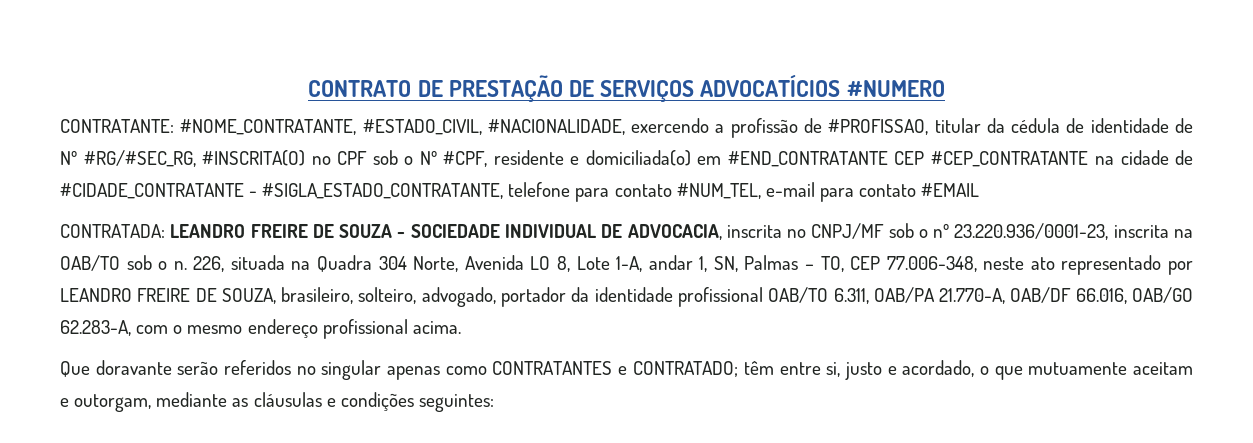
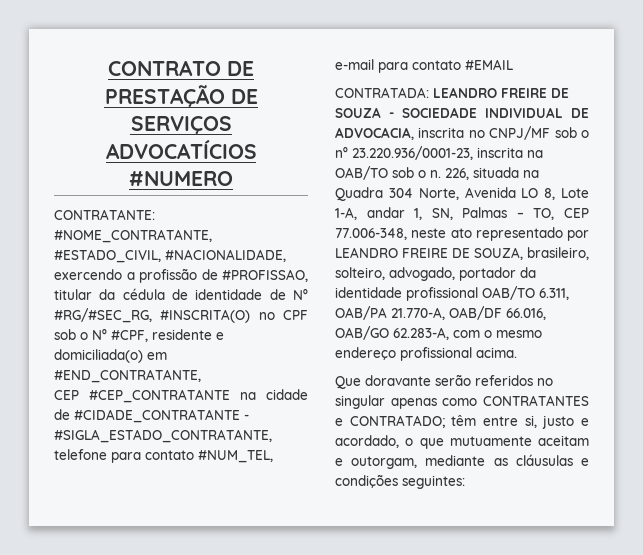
[727,151,888,167] #END_CONTRATANTE -> [54,369,201,383] #END_CONTRATANTE, //

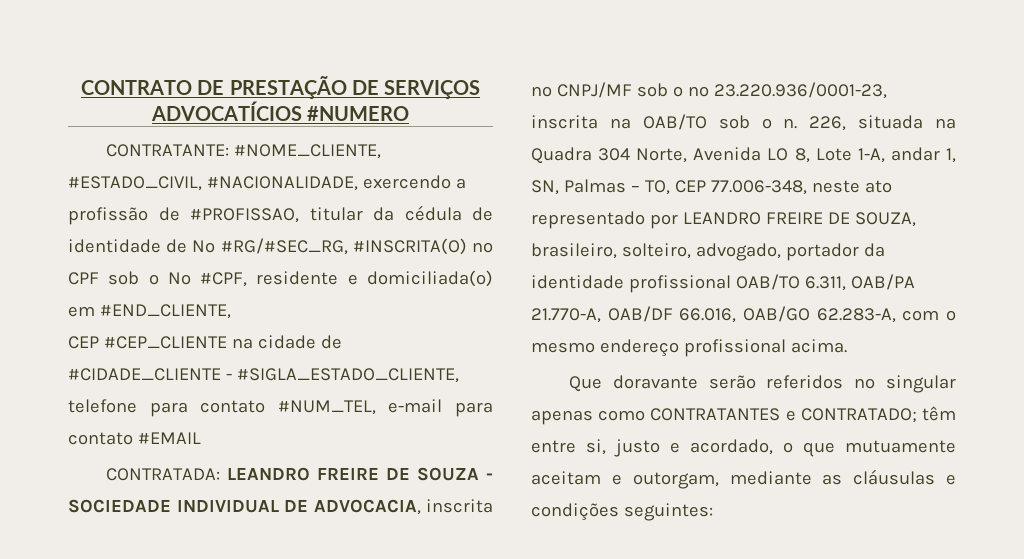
[54,229,212,243] #NOME_CONTRATANTE, -> [234,144,382,159] #NOME_CLIENTE,
[54,369,201,383] [54,389,230,403] #END_CONTRATANTE, // CEP #CEP_CONTRATANTE -> [99,304,231,319] [68,336,227,349] #END_CLIENTE, // CEP #CEP_CLIENTE
[74,409,249,423] [54,429,272,443] #CIDADE_CONTRATANTE - #SIGLA_ESTADO_CONTRATANTE, -> [68,368,459,383] #CIDADE_CLIENTE - #SIGLA_ESTADO_CLIENTE,

